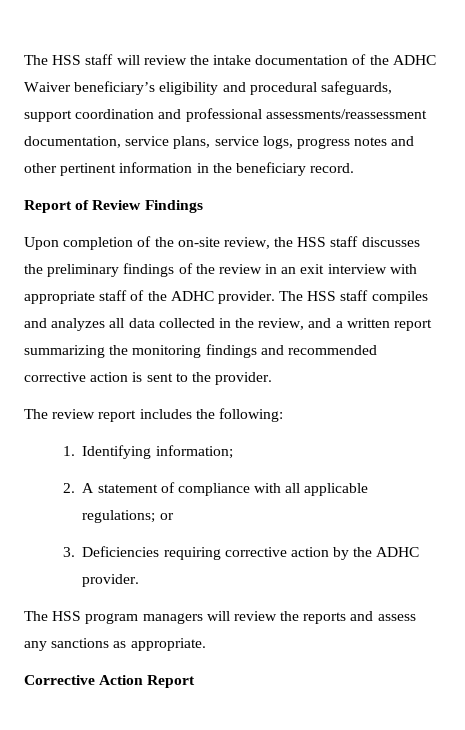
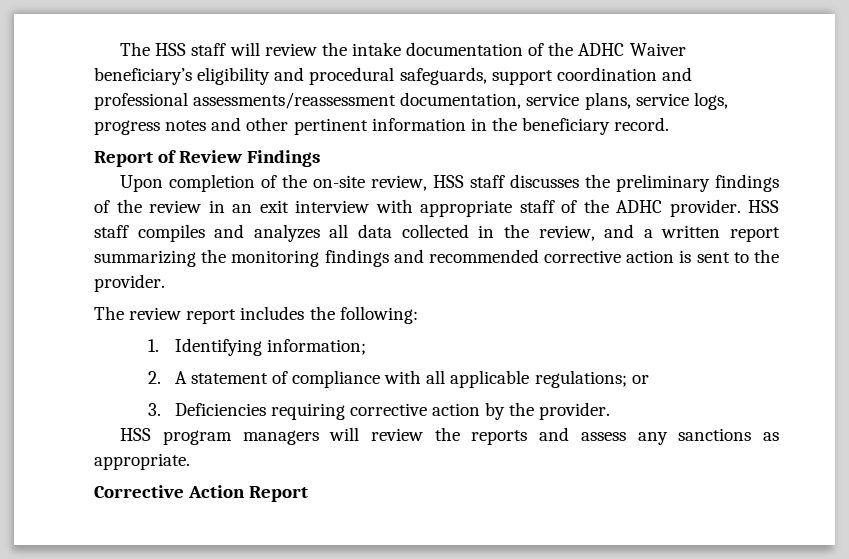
[274,237,294,247] the -> (428, 183) none
[279,291,304,301] The -> (741, 208) none
[376,547,420,557] [82,574,140,587] [24,611,48,621] ADHC provider. // The -> [539,402,611,420] provider. //

